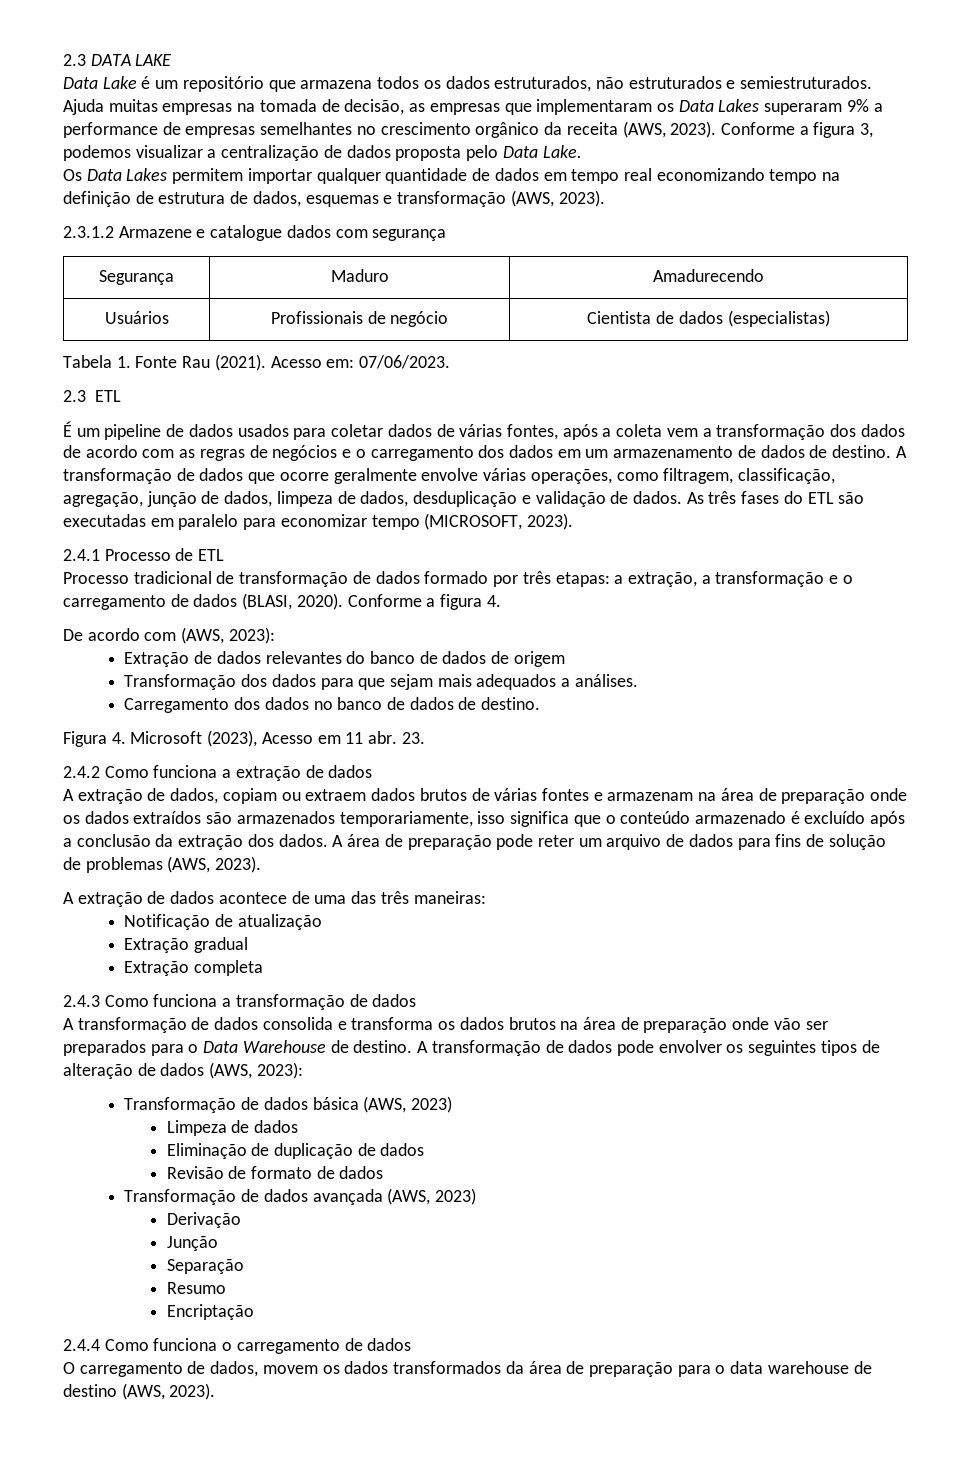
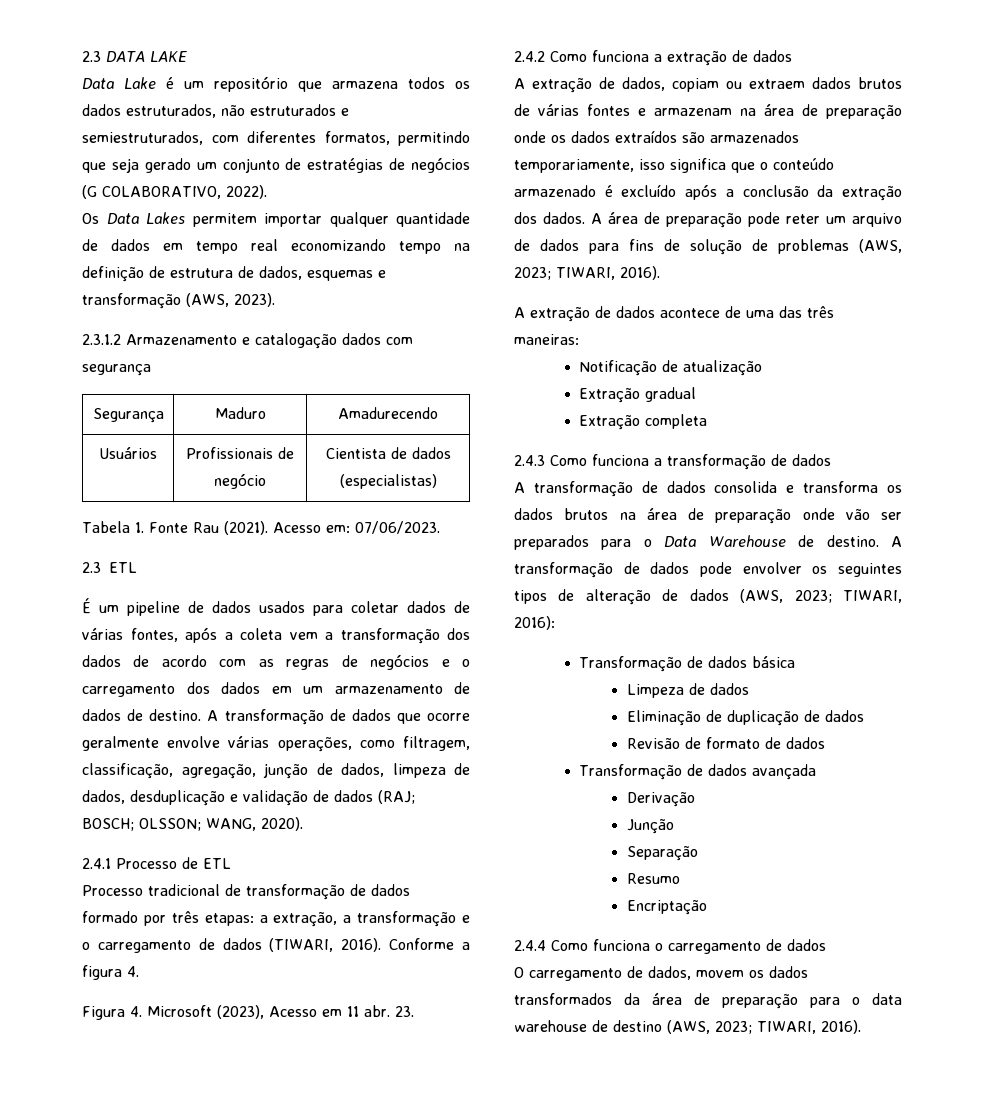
[740,76,873,89] [63,99,883,115] [63,121,874,138] [63,145,582,161] semiestruturados. Ajuda muitas empresas na tomada de decisão, as empresas que implementaram os Data Lakes superaram 9% a performance de empresas semelhantes no crescimento orgânico da receita (AWS, 2023). Conforme a figura 3, podemos visualizar a centralização de dados proposta pelo Data Lake. -> [82,131,470,146] [82,157,470,173] [82,185,267,199] semiestruturados, com diferentes formatos, permitindo que seja gerado um conjunto de estratégias de negócios (G COLABORATIVO, 2022).
[118,225,283,241] Armazene e catalogue -> [126,333,337,349] Armazenamento e catalogação
[632,491,865,504] [63,513,574,530] dados. As três fases do ETL são executadas em paralelo para economizar tempo (MICROSOFT, 2023). -> [334,790,415,804] [82,817,303,831] dados (RAJ; BOSCH; OLSSON; WANG, 2020).
[242,593,343,610] (BLASI, 2020). -> [269,938,382,952] (TIWARI, 2016).
[63,627,275,644] [124,651,565,667] [124,674,638,690] [124,697,541,713] // De acordo com (AWS, 2023): // Extração de dados relevantes do banco de dados de origem // Transformação dos dados para que sejam mais adequados a análises. // Carregamento dos dados no banco de dados de destino. -> (139, 971) none
[215,856,262,873] 2023). -> [514,266,660,280] 2023; TIWARI, 2016).
[256,1062,303,1079] 2023): -> [794,590,902,603] [514,616,555,630] 2023; TIWARI, 2016):
[363,1096,452,1113] (AWS, 2023) -> (796, 662) none
[387,1188,476,1205] (AWS, 2023) -> (817, 772) none
[169,1383,216,1400] 2023). -> [715,1020,861,1034] 2023; TIWARI, 2016).

